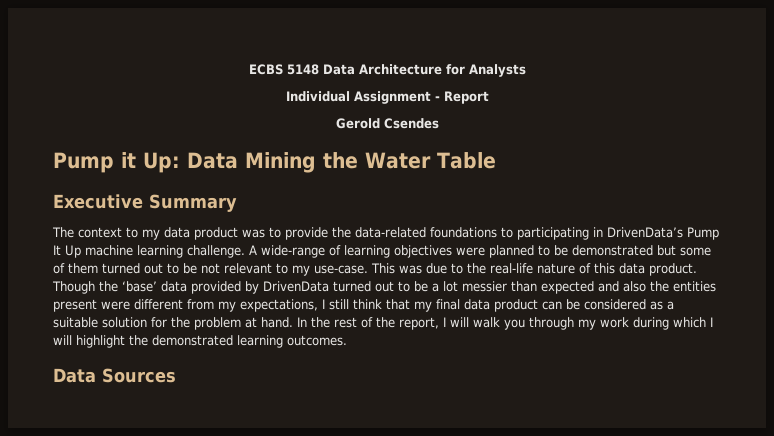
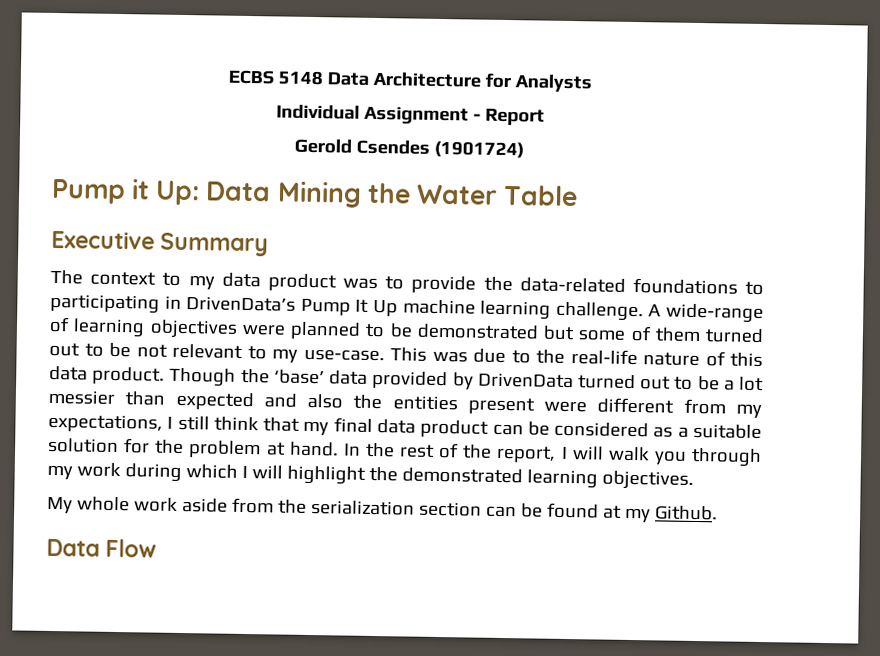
(439, 123) none -> [433,140,524,159] (1901724)
[287,335,347,346] [53,368,176,383] outcomes. // Data Sources -> [601,470,694,490] [47,496,718,523] [46,538,158,558] objectives. // My whole work aside from the serialization section can be found at my Github. // Data Flow

